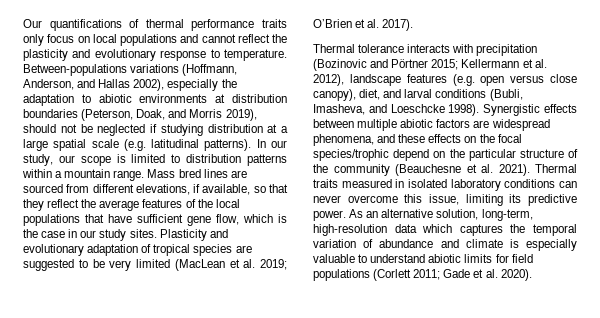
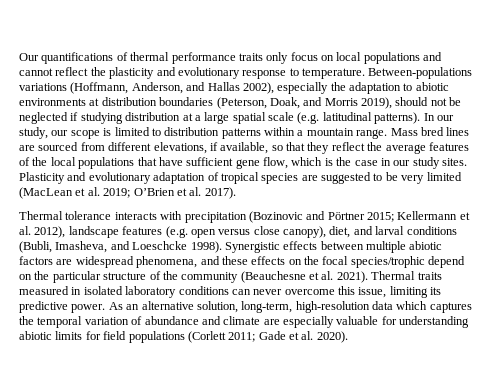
[509,239,519,248] is -> [263,319,280,325] are
[358,254,426,263] to understand -> [381,316,470,328] for understanding

